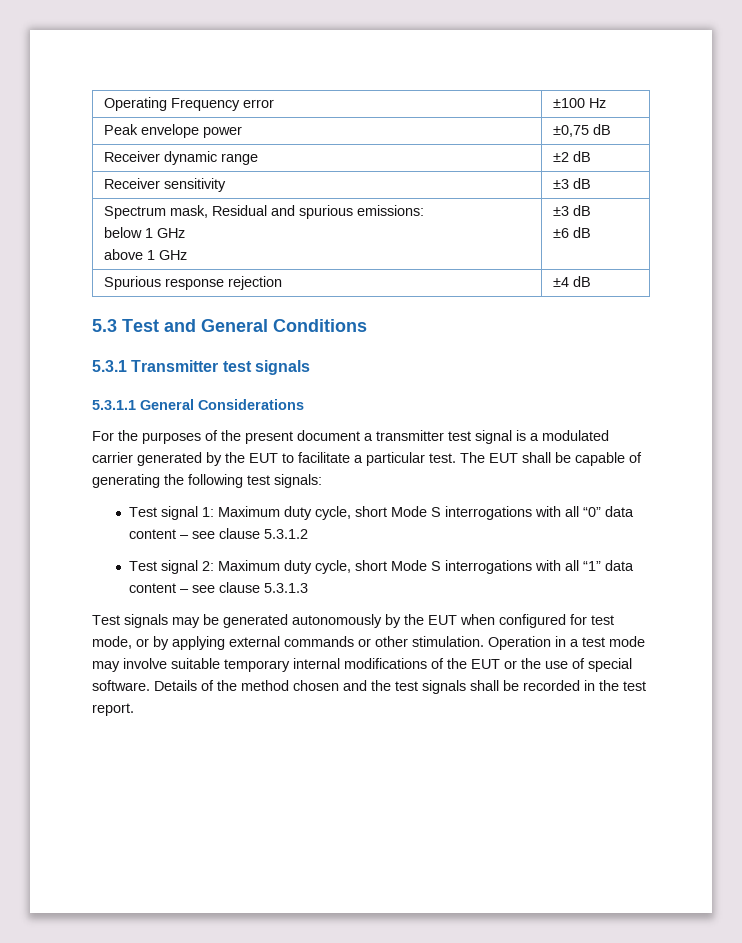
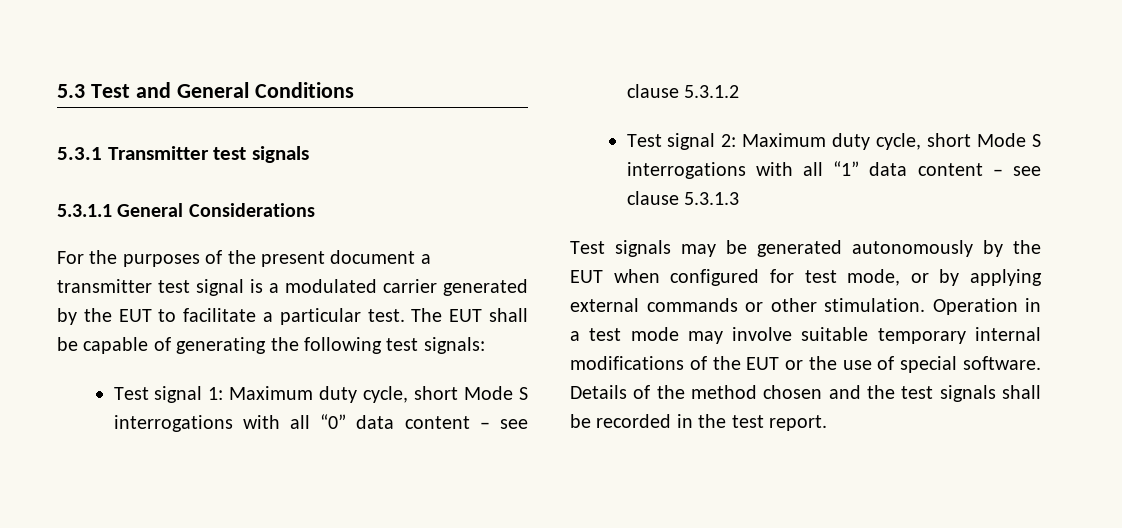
[103,97,274,111] [552,98,606,108] [103,124,242,138] [552,124,611,137] [103,151,258,165] [552,151,591,162] [103,178,226,192] [552,178,591,189] [103,205,424,219] [103,227,185,238] [103,249,187,260] [552,205,591,216] [552,227,591,238] [103,276,282,290] [552,276,591,287] Operating Frequency error | ±100 Hz // Peak envelope power | ±0,75 dB // Receiver dynamic range | ±2 dB // Receiver sensitivity | ±3 dB // Spectrum mask, Residual and spurious emissions: // below 1 GHz // above 1 GHz | ±3 dB // ±6 dB // Spurious response rejection | ±4 dB // -> (57, 91) none

